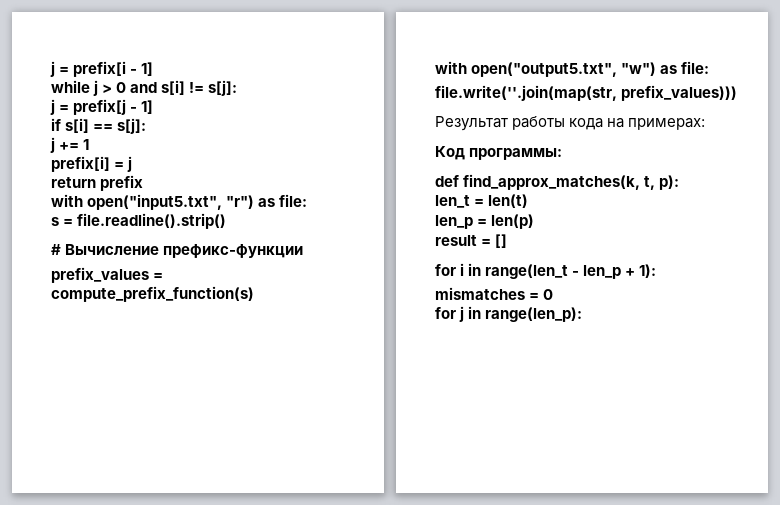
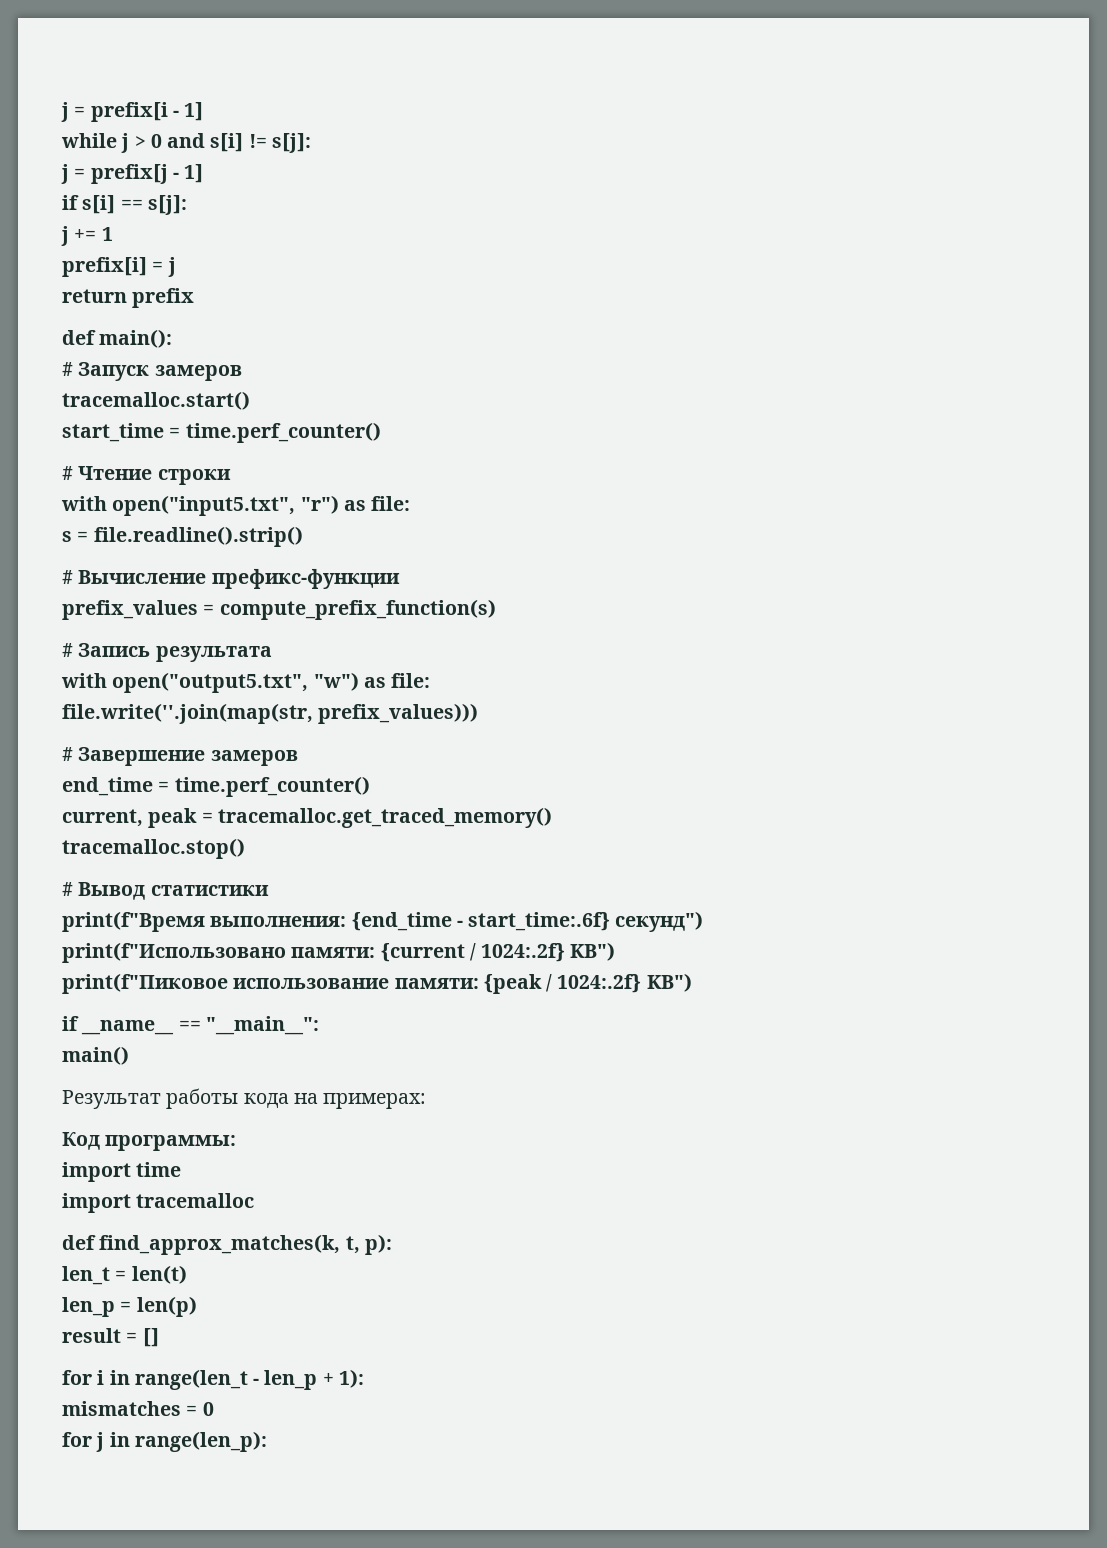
(144, 183) none -> [62,329,173,348] [62,362,242,381] [62,391,250,410] [62,422,381,443] [62,466,231,485] // def main(): // # Запуск замеров // tracemalloc.start() // start_time = time.perf_counter() // # Чтение строки
(254, 294) none -> [62,643,272,662] // # Запись результата
(738, 93) none -> [62,747,298,766] [62,776,370,797] [62,807,552,828] [62,838,245,859] [62,882,269,900] [62,911,704,932] [62,942,616,963] [62,973,692,994] [62,1016,319,1035] [62,1046,129,1065] // # Завершение замеров // end_time = time.perf_counter() // current, peak = tracemalloc.get_traced_memory() // tracemalloc.stop() // # Вывод статистики // print(f"Время выполнения: {end_time - start_time:.6f} секунд") // print(f"Использовано памяти: {current / 1024:.2f} KB") // print(f"Пиковое использование памяти: {peak / 1024:.2f} KB") // if __name__ == "__main__": // main()
(563, 154) none -> [62,1162,182,1182] [62,1193,255,1213] // import time // import tracemalloc

